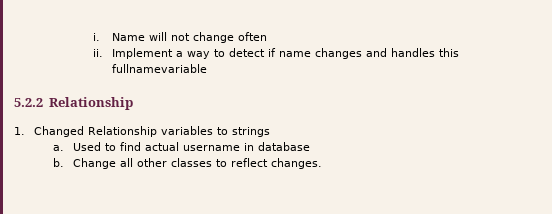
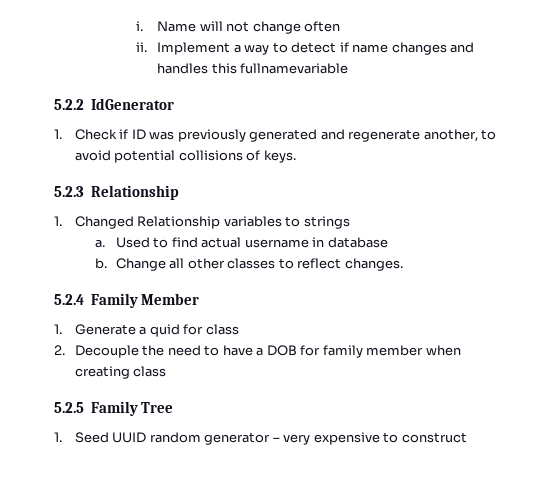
(43, 102) none -> [90,98,174,110] [54,129,497,142] [74,150,296,163] [54,186,84,197] IdGenerator // 1. Check if ID was previously generated and regenerate another, to avoid potential collisions of keys. // 5.2.3
(322, 163) none -> [54,293,200,308] [54,324,239,337] [54,345,461,358] [74,366,167,379] [54,401,174,416] [54,432,467,445] // 5.2.4 Family Member // 1. Generate a quid for class // 2. Decouple the need to have a DOB for family member when creating class // 5.2.5 Family Tree // 1. Seed UUID random generator – very expensive to construct

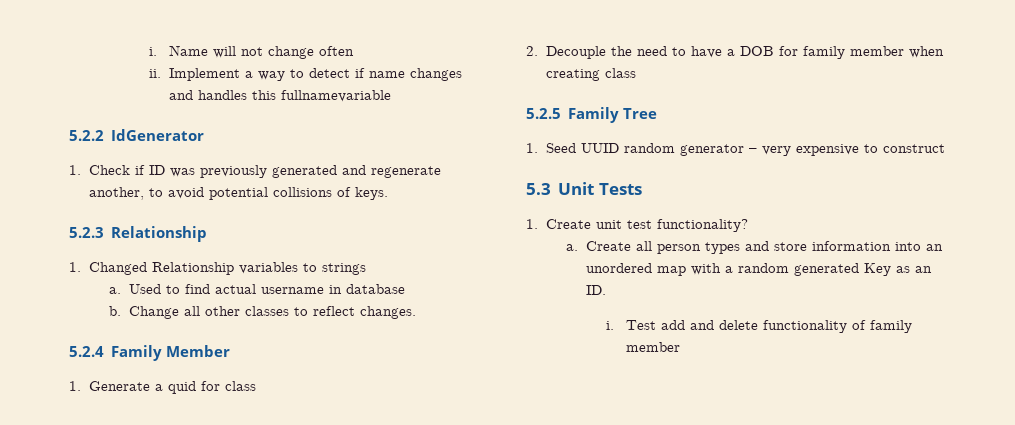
(467, 437) none -> [526,182,642,195] [526,219,748,232] [565,241,943,254] [585,263,932,276] [585,285,606,295] [605,320,912,333] [625,342,680,352] // 5.3 Unit Tests // 1. Create unit test functionality? // a. Create all person types and store information into an unordered map with a random generated Key as an ID. // i. Test add and delete functionality of family member

